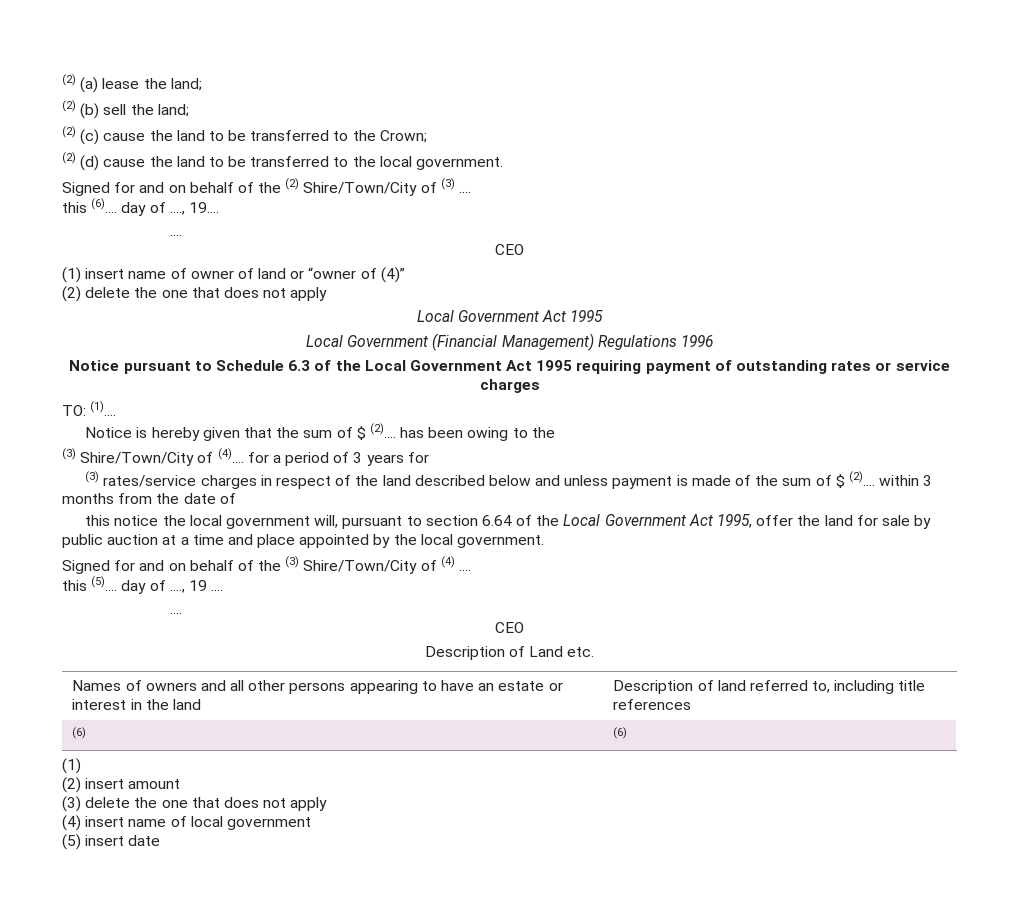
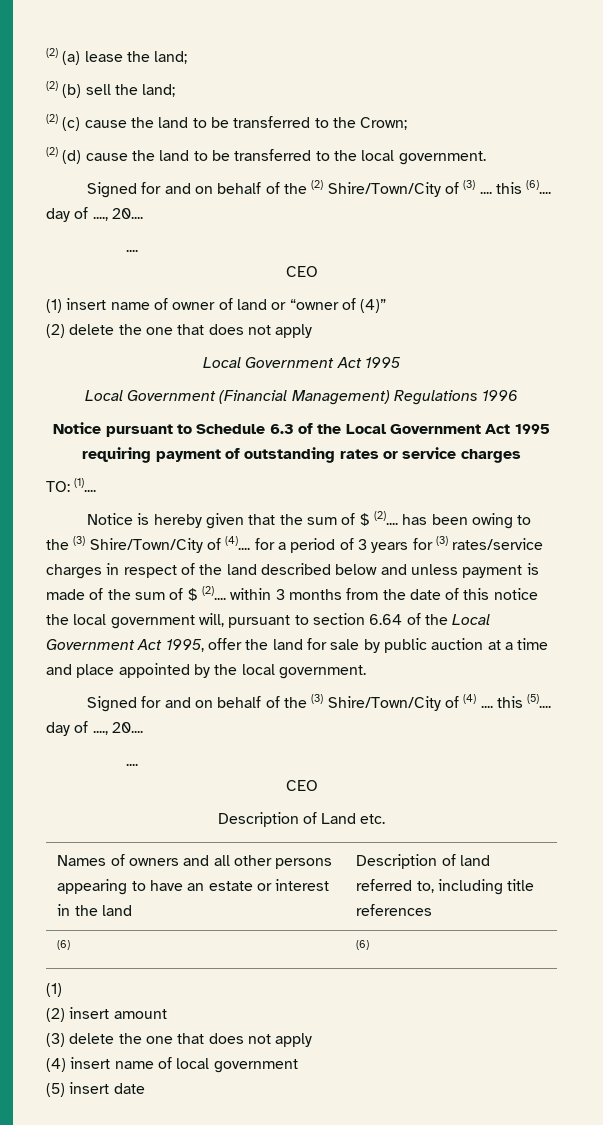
(472, 192) // -> (492, 192) none
[188,202,219,213] 19.... -> [111,208,143,219] 20....
(555, 432) // -> (69, 544) none
(429, 457) // -> (433, 544) none
(236, 498) // -> (460, 594) none
(472, 570) // -> (493, 706) none
[188,580,224,591] 19 .... -> [111,722,143,733] 20....

